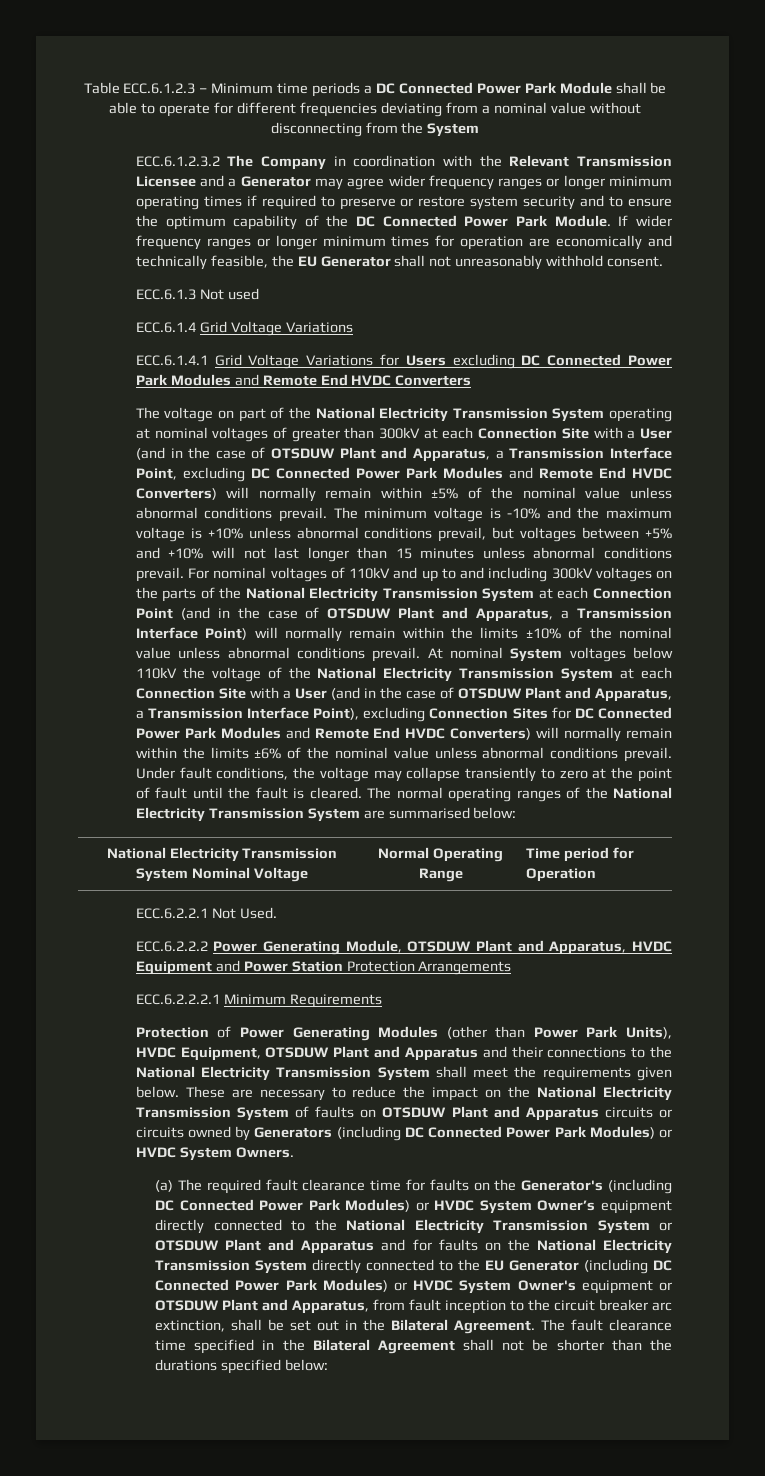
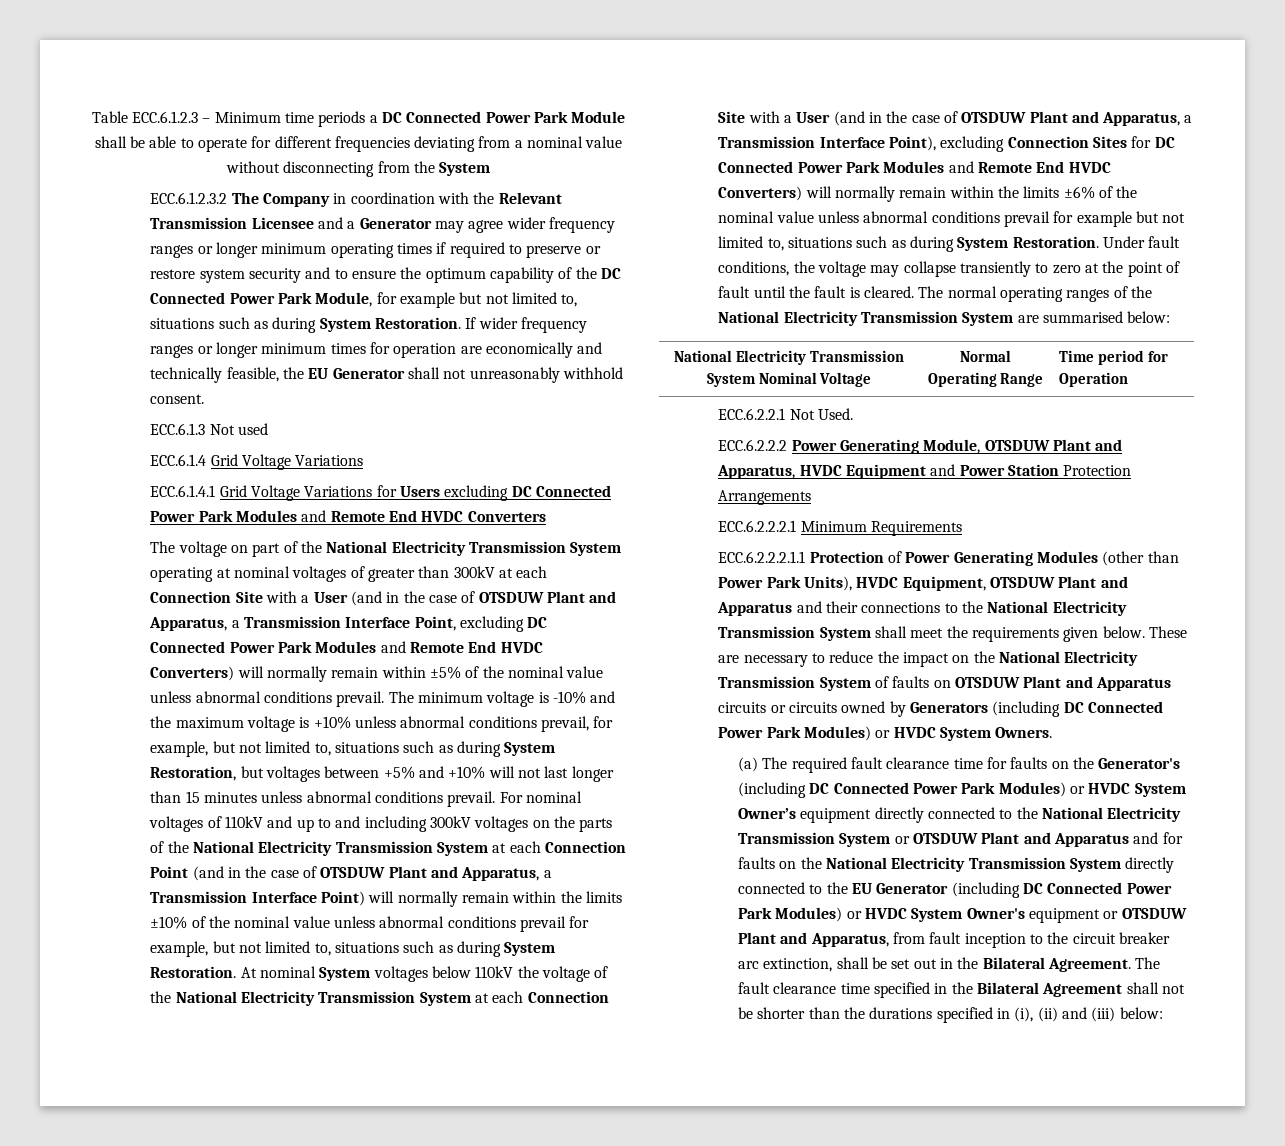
[554,215,611,227] Module. -> [315,292,578,308] [150,317,461,333] Module, for example but not limited to, situations such as during System Restoration.
(487, 534) none -> [593,716,614,728] [150,741,556,757] [150,766,237,781] for example, but not limited to, situations such as during System Restoration,
[372,647,421,662] prevail. -> [519,916,590,932] [150,941,556,957] [150,966,237,978] prevail for example, but not limited to, situations such as during System Restoration.
[623,747,672,762] prevail. -> [1003,211,1186,227] [718,236,1099,252] prevail for example but not limited to, situations such as during System Restoration.
(382, 1001) none -> [718,551,806,563] ECC.6.2.2.2.1.1
(282, 1366) none -> [996,1007,1116,1022] in (i), (ii) and (iii)

